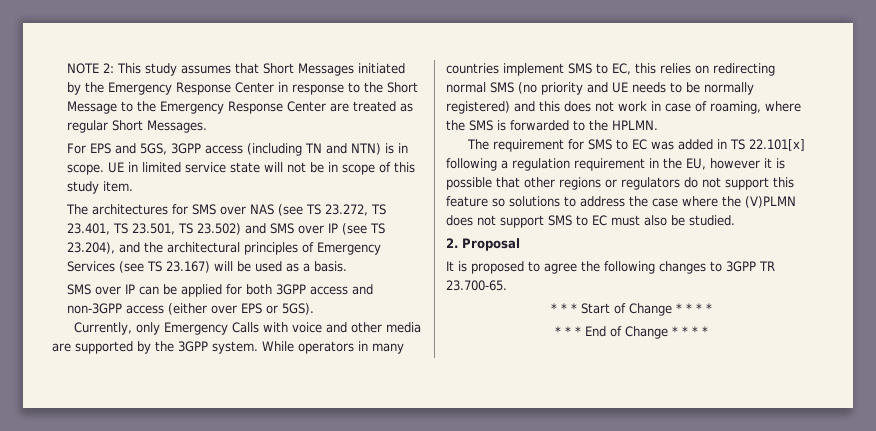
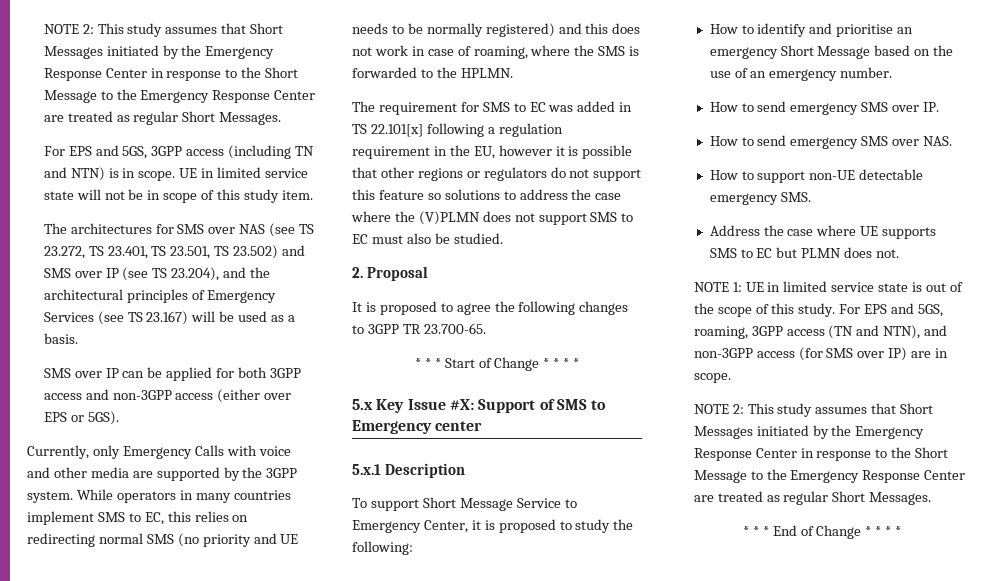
(712, 308) none -> [352,399,607,413] [352,420,483,434] [352,463,466,478] [352,497,577,511] [352,519,634,533] [352,541,413,555] [709,23,914,37] [709,45,954,59] [709,67,893,81] [709,101,940,115] [709,135,953,149] [709,169,924,183] [709,192,811,205] [709,225,937,239] [709,247,900,258] [693,281,963,292] [693,303,944,317] [693,325,948,339] [693,347,949,361] [693,373,731,383] [693,403,934,417] [693,425,925,439] [693,447,949,461] [693,469,966,483] [693,491,932,505] // 5.x Key Issue #X: Support of SMS to Emergency center // 5.x.1 Description // To support Short Message Service to Emergency Center, it is proposed to study the following: // How to identify and prioritise an emergency Short Message based on the use of an emergency number. // How to send emergency SMS over IP. // How to send emergency SMS over NAS. // How to support non-UE detectable emergency SMS. // Address the case where UE supports SMS to EC but PLMN does not. // NOTE 1: UE in limited service state is out of the scope of this study. For EPS and 5GS, roaming, 3GPP access (TN and NTN), and non-3GPP access (for SMS over IP) are in scope. // NOTE 2: This study assumes that Short Messages initiated by the Emergency Response Center in response to the Short Message to the Emergency Response Center are treated as regular Short Messages.

